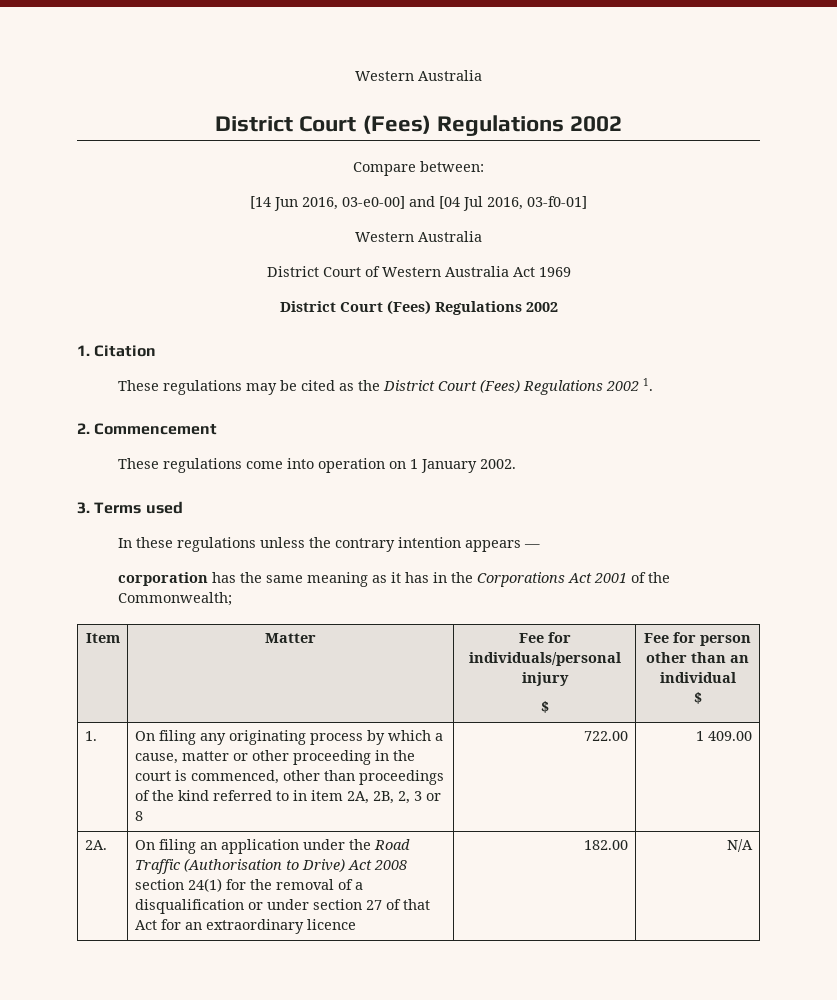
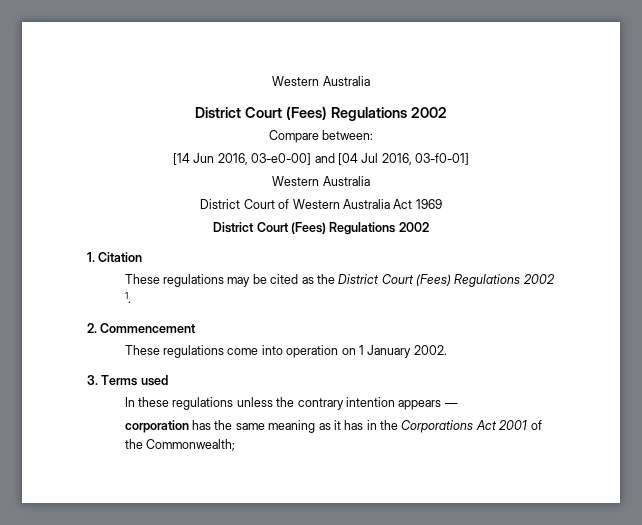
[85,633,120,643] [265,633,316,643] [518,632,571,643] [468,652,621,666] [521,672,569,686] [540,701,549,713] [644,632,751,646] [646,652,749,663] [659,672,736,683] [693,692,702,704] [84,731,97,741] [134,730,443,745] [134,750,415,765] [134,770,444,785] [134,790,441,804] [134,811,143,821] [584,731,629,741] [696,731,753,741] [84,840,107,850] [134,839,410,854] [134,858,407,874] [134,878,363,892] [134,899,430,914] [134,919,356,934] [584,840,629,850] [727,839,754,852] // Item | Matter | Fee for individuals/personal injury // $ | Fee for person other than an individual // $ // 1. | On filing any originating process by which a cause, matter or other proceeding in the court is commenced, other than proceedings of the kind referred to in item 2A, 2B, 2, 3 or 8 | 722.00 | 1 409.00 // 2A. | On filing an application under the Road Traffic (Authorisation to Drive) Act 2008 section 24(1) for the removal of a disqualification or under section 27 of that Act for an extraordinary licence | 182.00 | N/A -> (236, 445) none

